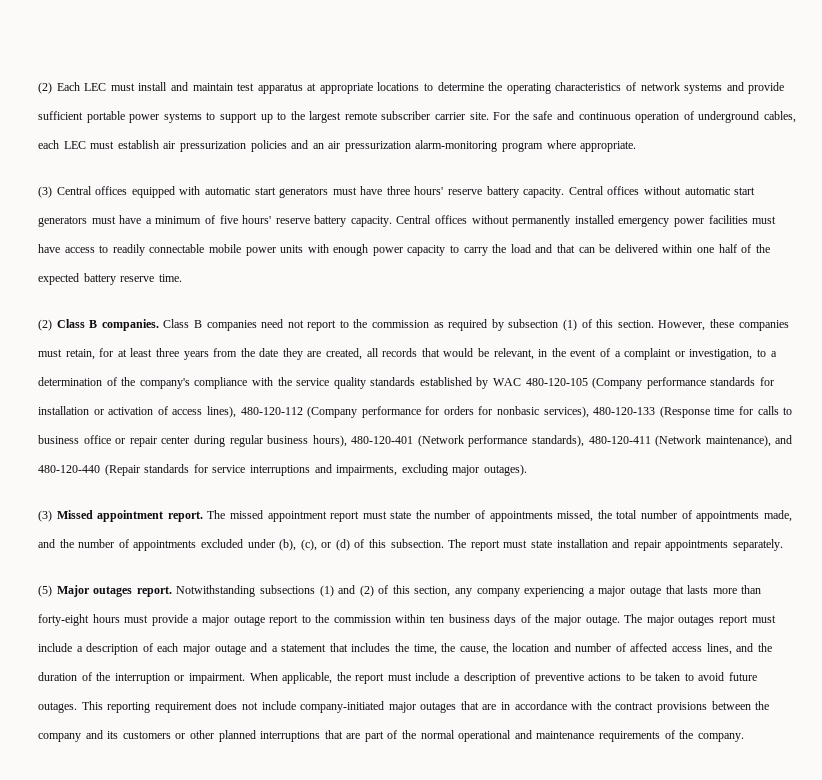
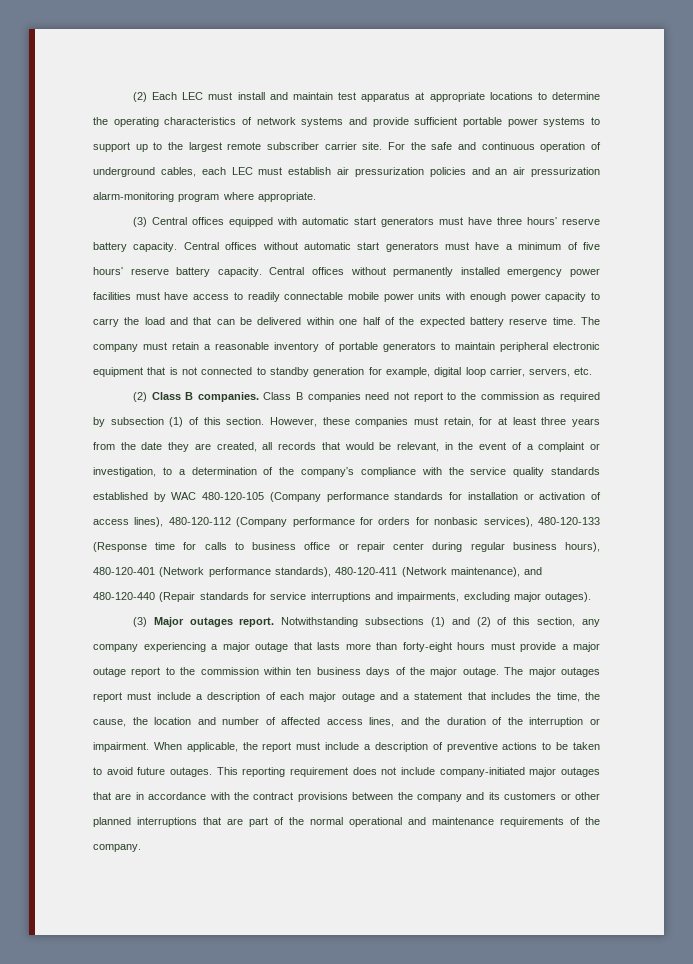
(182, 278) none -> [581,317,601,325] [93,342,600,352] [93,367,593,377] The company must retain a reasonable inventory of portable generators to maintain peripheral electronic equipment that is not connected to standby generation for example, digital loop carrier, servers, etc.
[56,510,792,522] [38,539,783,551] [38,585,52,597] Missed appointment report. The missed appointment report must state the number of appointments missed, the total number of appointments made, and the number of appointments excluded under (b), (c), or (d) of this subsection. The report must state installation and repair appointments separately. // (5) -> (147, 622) none

